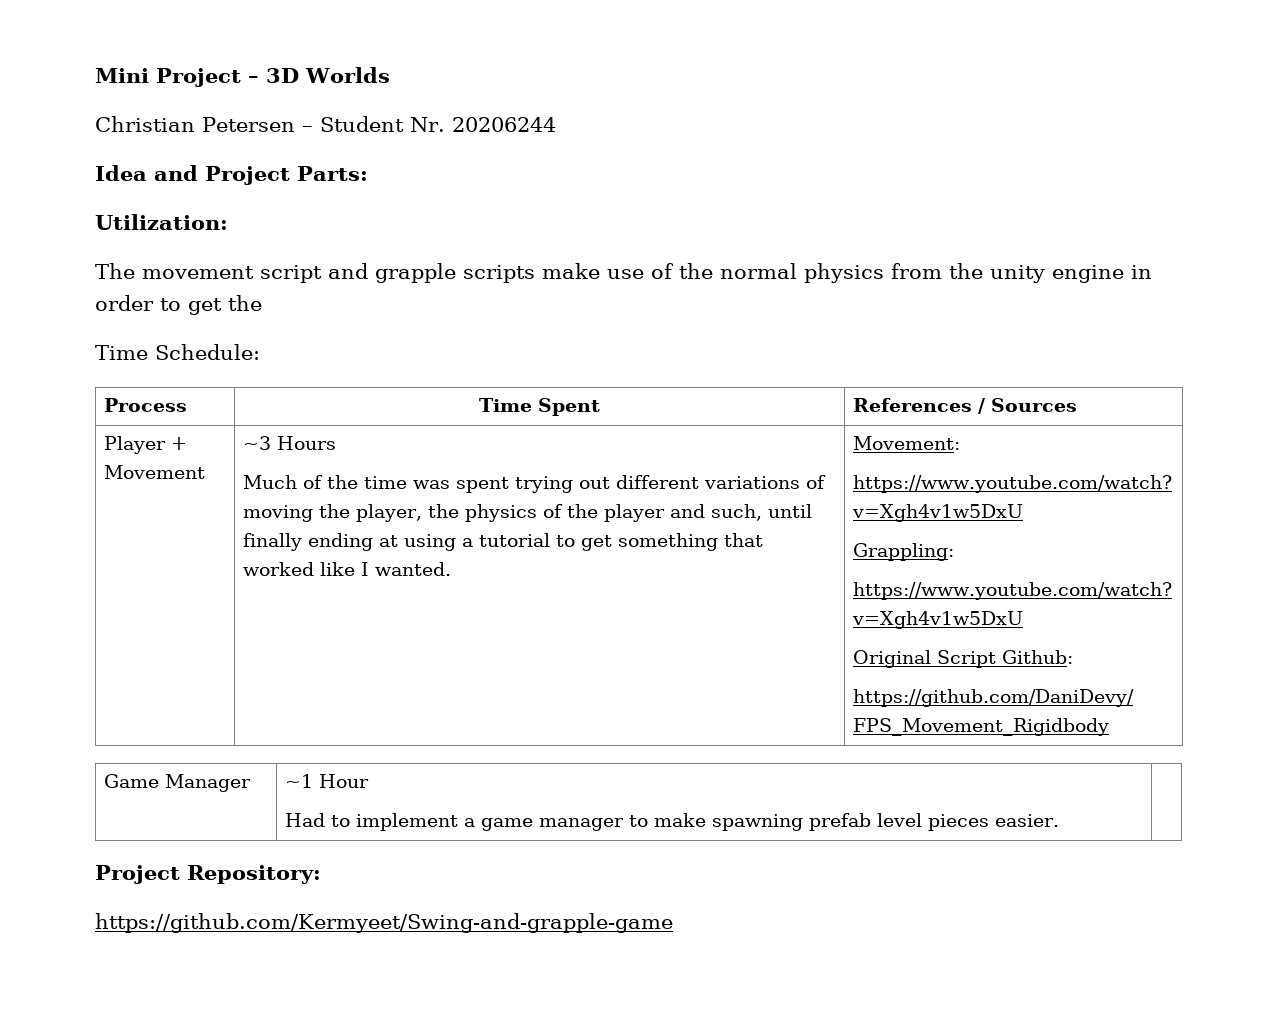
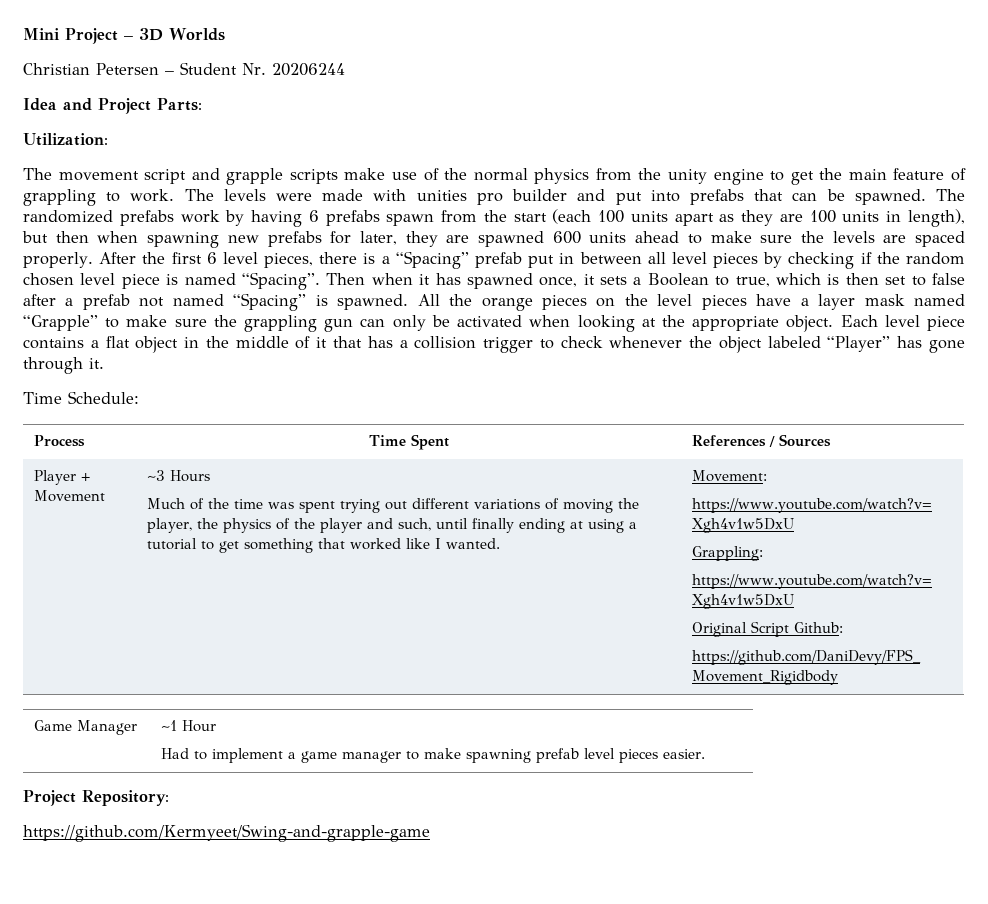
[1131,265,1152,279] [95,295,154,311] in order -> (764, 177) none
(262, 303) none -> [848,168,966,181] [23,189,966,206] [23,209,966,227] [22,231,966,248] [23,251,965,269] [23,272,966,290] [23,293,966,311] [23,315,966,332] [23,336,965,353] [23,357,104,374] main feature of grappling to work. The levels were made with unities pro builder and put into prefabs that can be spawned. The randomized prefabs work by having 6 prefabs spawn from the start (each 100 units apart as they are 100 units in length), but then when spawning new prefabs for later, they are spawned 600 units ahead to make sure the levels are spaced properly. After the first 6 level pieces, there is a “Spacing” prefab put in between all level pieces by checking if the random chosen level piece is named “Spacing”. Then when it has spawned once, it sets a Boolean to true, which is then set to false after a prefab not named “Spacing” is spawned. All the orange pieces on the level pieces have a layer mask named “Grapple” to make sure the grappling gun can only be activated when looking at the appropriate object. Each level piece contains a flat object in the middle of it that has a collision trigger to check whenever the object labeled “Player” has gone through it.

